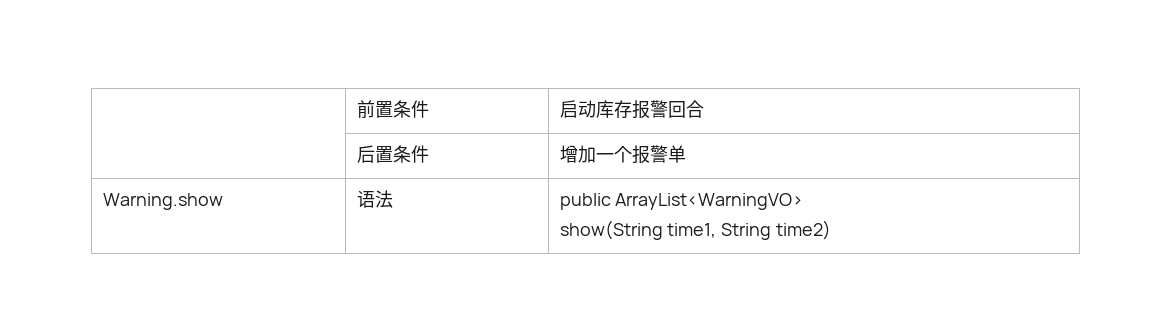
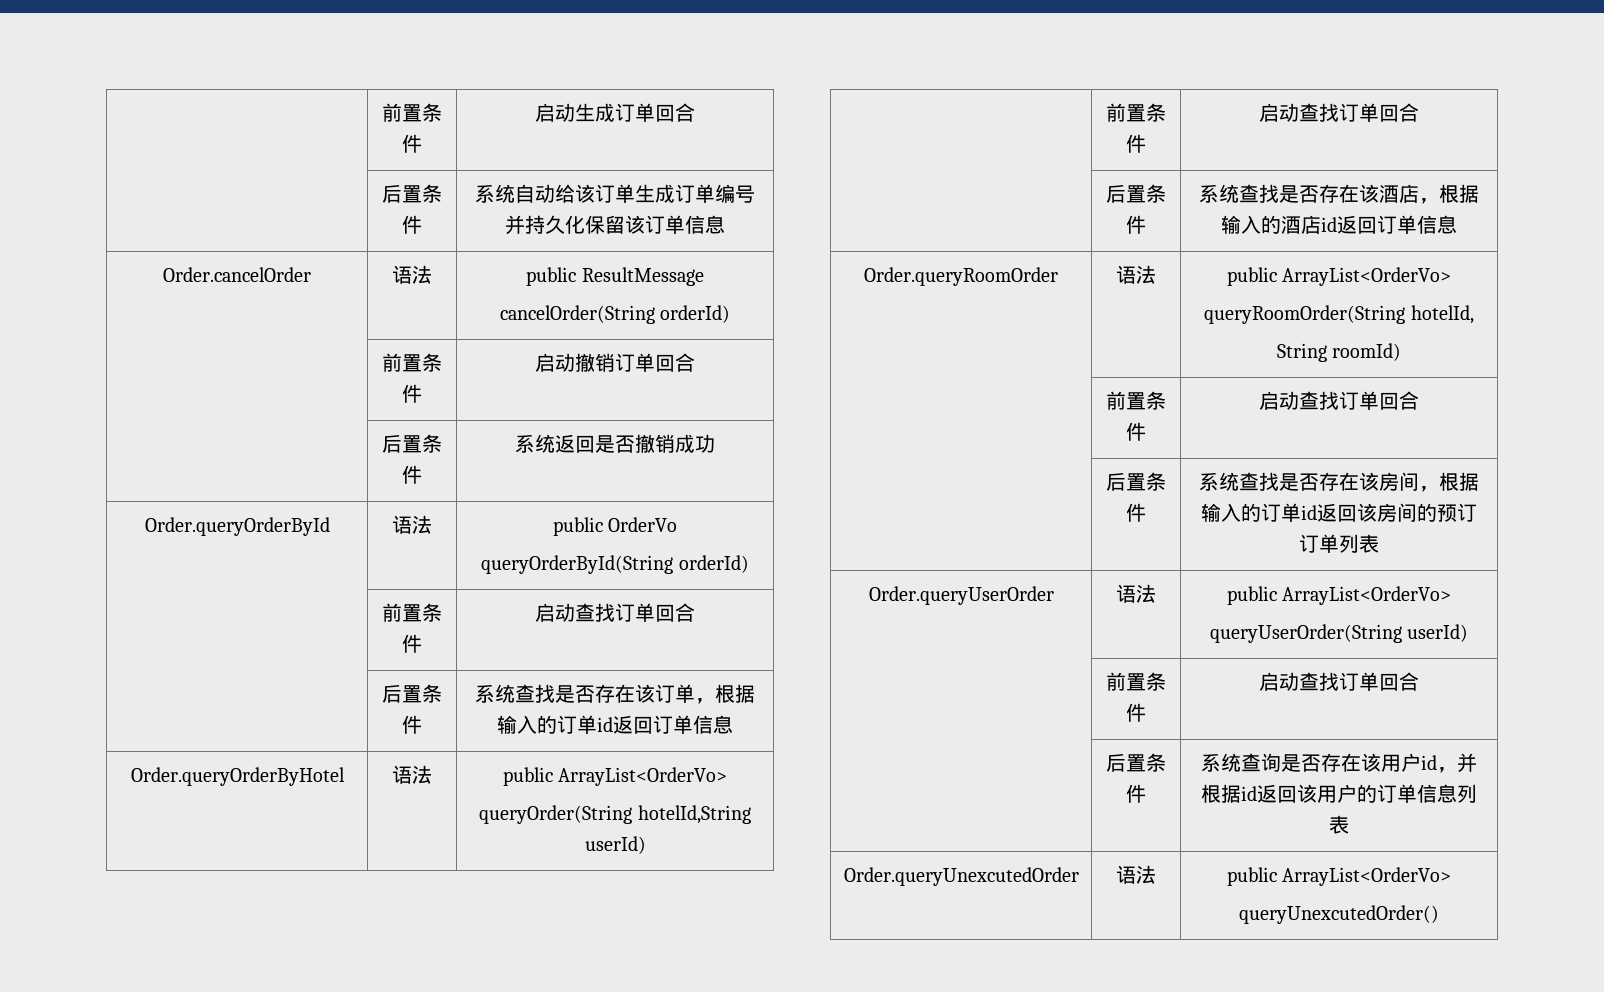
[356,100,429,118] [559,100,704,119] [356,145,429,163] [559,145,686,164] [102,193,223,210] [356,190,393,208] [559,193,804,210] [559,220,832,240] | 前置条件 | 启动库存报警回合 // | 后置条件 | 增加一个报警单 // Warning.show | 语法 | public ArrayList<WarningVO> // show(String time1, String time2) -> [382,103,442,122] [402,134,422,153] [535,103,695,122] [382,184,442,203] [402,215,422,234] [475,184,755,203] [505,215,725,235] [163,267,311,282] [392,265,432,284] [526,267,704,286] [499,305,731,324] [382,353,442,372] [402,384,422,403] [535,353,695,372] [382,434,442,453] [402,465,422,484] [515,434,715,453] [144,517,330,536] [392,515,432,534] [552,517,678,536] [481,555,749,574] [382,603,442,622] [402,634,422,653] [535,603,695,622] [382,684,442,703] [402,715,422,734] [475,684,755,704] [497,715,733,734] [130,767,345,786] [392,765,432,784] [502,767,728,786] [479,805,751,824] [584,836,646,854] [1106,103,1166,122] [1126,134,1146,153] [1259,103,1419,122] [1106,184,1166,203] [1126,215,1146,234] [1199,184,1479,204] [1221,215,1457,234] [864,267,1058,286] [1116,265,1156,284] [1226,267,1452,286] [1204,305,1474,324] [1276,343,1402,362] [1106,391,1166,410] [1126,422,1146,441] [1259,391,1419,410] [1106,472,1166,491] [1126,503,1146,522] [1199,472,1479,492] [1201,503,1477,522] [1299,534,1379,553] [868,586,1054,605] [1116,584,1156,603] [1226,586,1452,605] [1209,624,1469,643] [1106,672,1166,691] [1126,703,1146,722] [1259,672,1419,691] [1106,753,1166,772] [1126,784,1146,803] [1201,753,1477,773] [1201,784,1477,803] [1329,815,1349,834] [843,867,1079,886] [1116,865,1156,884] [1226,867,1452,886] [1239,905,1439,924] | 前置条件 | 启动生成订单回合 // | 后置条件 | 系统自动给该订单生成订单编号并持久化保留该订单信息 // Order.cancelOrder | 语法 | public ResultMessage // cancelOrder(String orderId) // | 前置条件 | 启动撤销订单回合 // | 后置条件 | 系统返回是否撤销成功 // Order.queryOrderById | 语法 | public OrderVo // queryOrderById(String orderId) // | 前置条件 | 启动查找订单回合 // | 后置条件 | 系统查找是否存在该订单，根据输入的订单id返回订单信息 // Order.queryOrderByHotel | 语法 | public ArrayList<OrderVo> // queryOrder(String hotelId,String userId) // | 前置条件 | 启动查找订单回合 // | 后置条件 | 系统查找是否存在该酒店，根据输入的酒店id返回订单信息 // Order.queryRoomOrder | 语法 | public ArrayList<OrderVo> // queryRoomOrder(String hotelId, // String roomId) // | 前置条件 | 启动查找订单回合 // | 后置条件 | 系统查找是否存在该房间，根据输入的订单id返回该房间的预订订单列表 // Order.queryUserOrder | 语法 | public ArrayList<OrderVo> // queryUserOrder(String userId) // | 前置条件 | 启动查找订单回合 // | 后置条件 | 系统查询是否存在该用户id，并根据id返回该用户的订单信息列表 // Order.queryUnexcutedOrder | 语法 | public ArrayList<OrderVo> // queryUnexcutedOrder()

